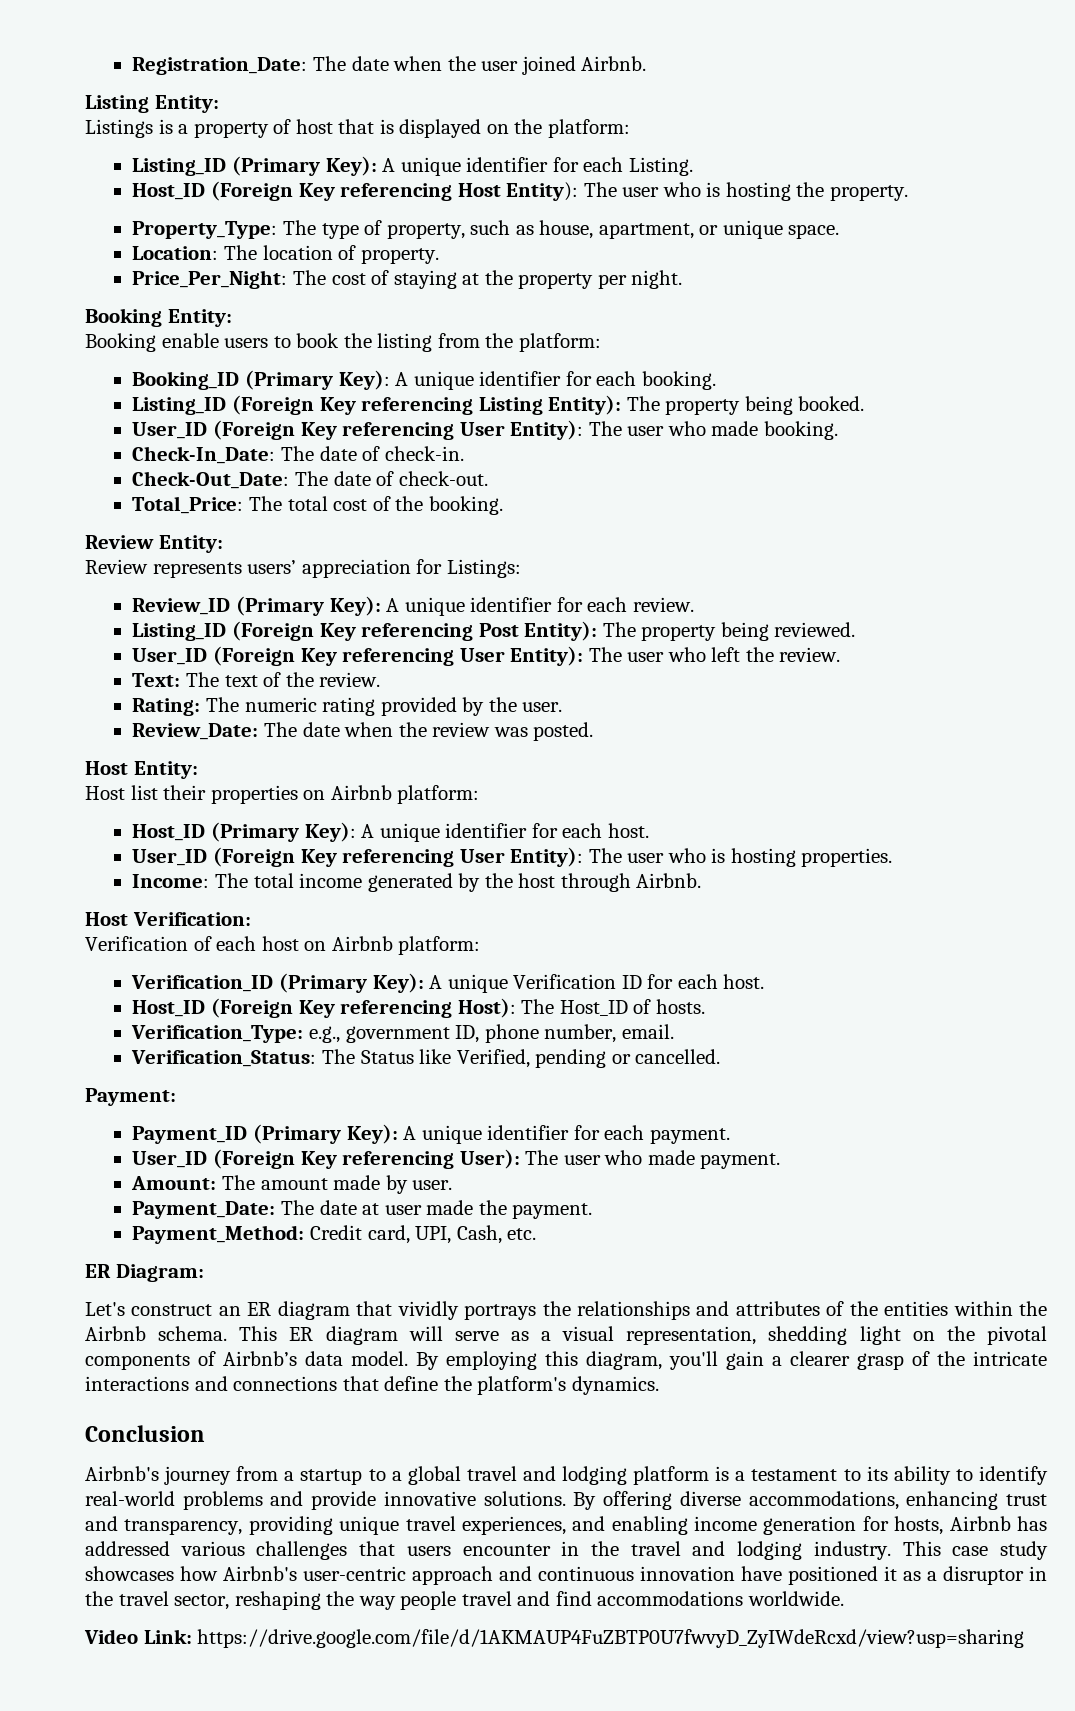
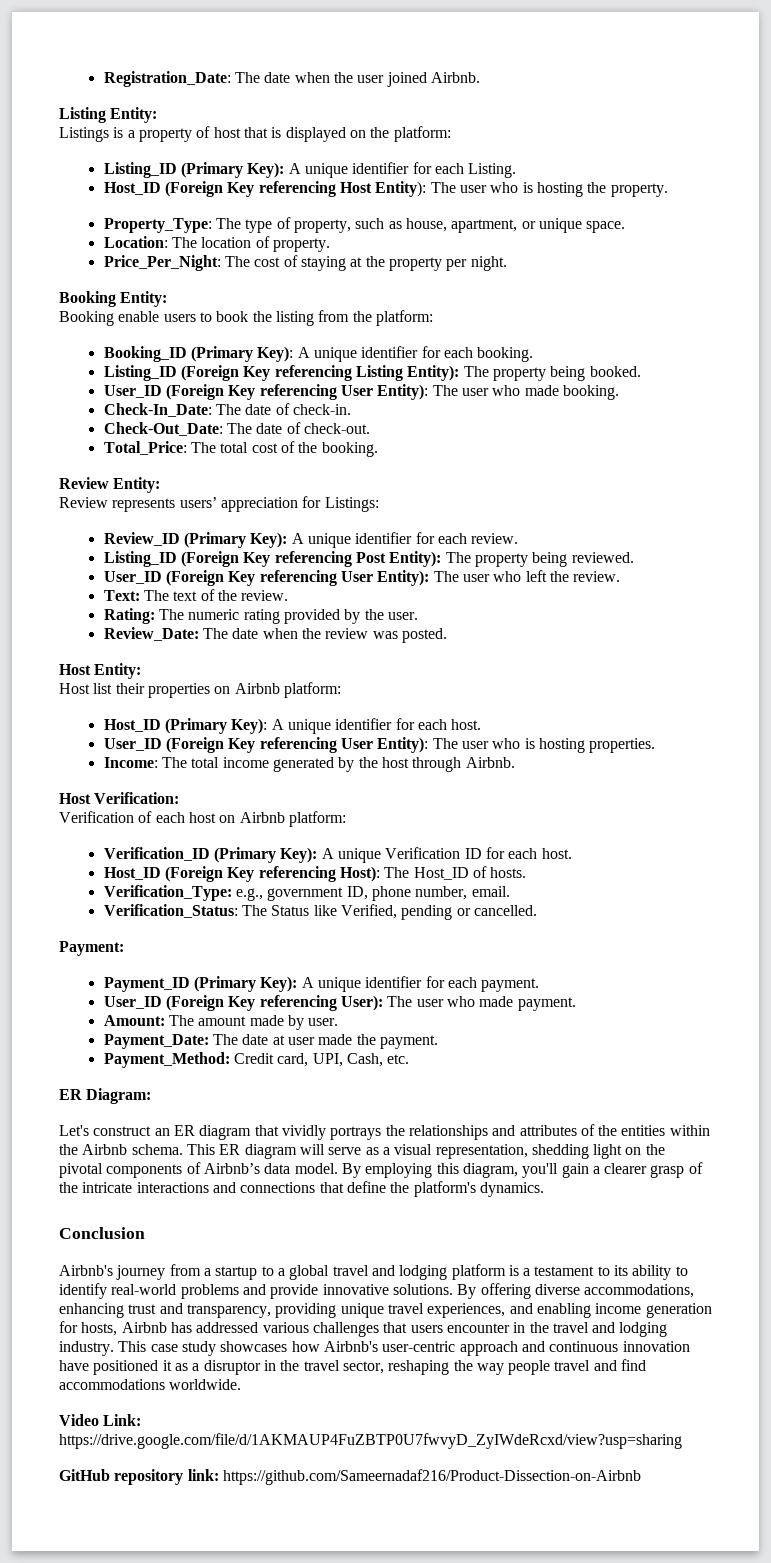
(1025, 1638) none -> [59,1469,641,1485] // GitHub repository link: https://github.com/Sameernadaf216/Product-Dissection-on-Airbnb

